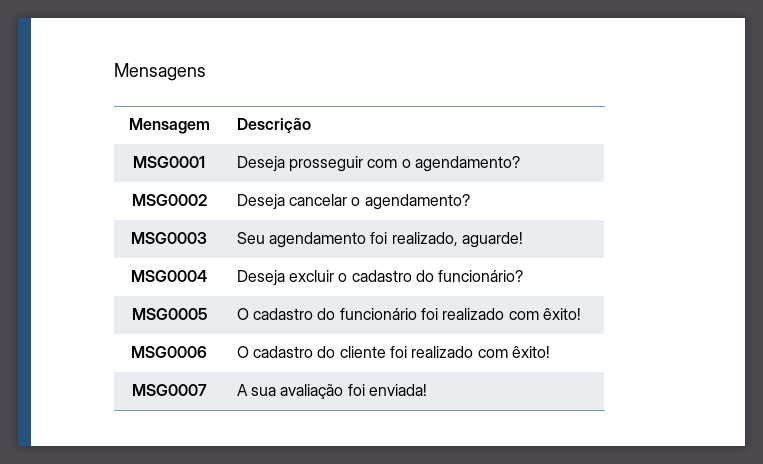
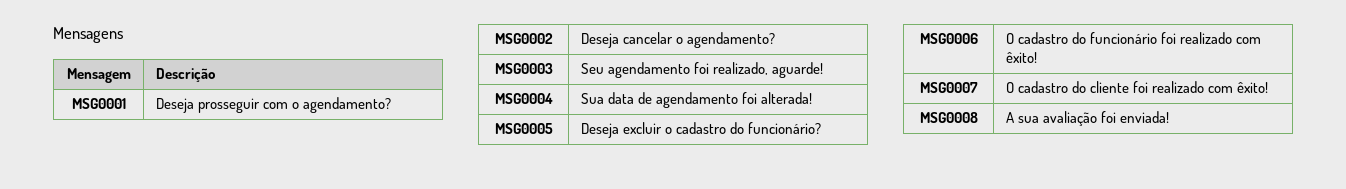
(207, 276) none -> [580,92,812,108] [494,123,553,134] | Sua data de agendamento foi alterada! // MSG0005
[131,308,207,320] MSG0005 -> [919,33,978,44] MSG0006
[131,346,207,358] MSG0006 -> [920,82,978,93] MSG0007
[131,384,207,396] MSG0007 -> [919,112,978,123] MSG0008

